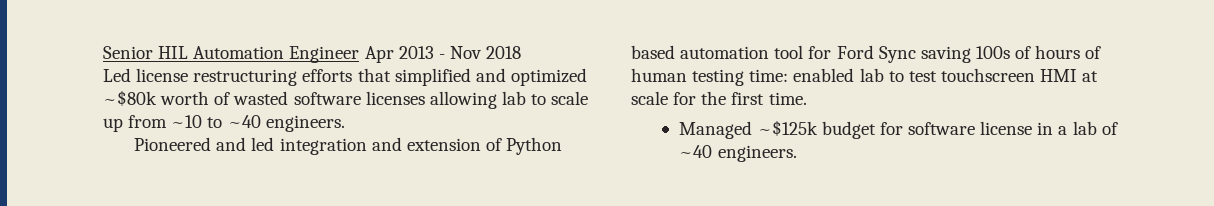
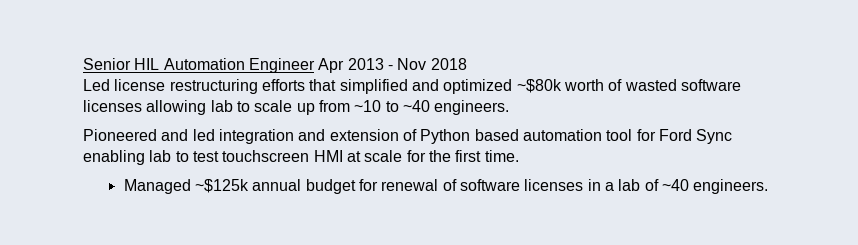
[920,45,1102,63] [631,68,855,86] saving 100s of hours of human testing time: enabled -> [83,150,145,165] enabling
(818, 128) none -> [252,179,302,191] annual
[907,121,1033,135] software license -> [381,179,584,191] renewal of software licenses

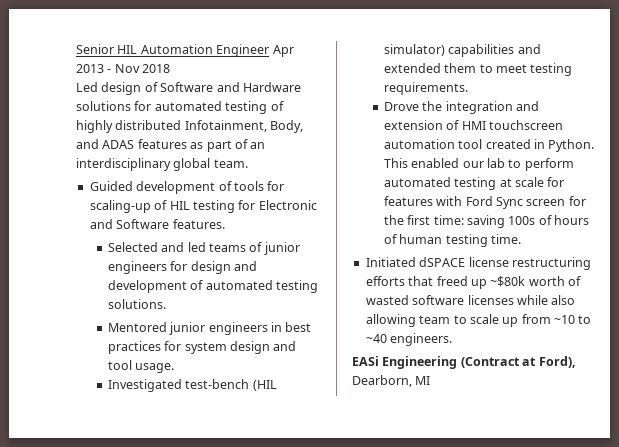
(110, 85) none -> [101,82,301,95] [76,101,284,114] [76,120,304,133] [76,139,266,152] [76,158,248,171] [89,181,285,194] [89,200,317,213] [89,219,225,229] [107,242,300,255] [107,261,257,274] [107,280,318,293] [107,299,166,309] [107,322,312,335] [107,341,297,354] [107,360,175,373] [107,379,277,392] [383,44,541,57] [383,63,573,76] [383,82,468,95] [383,101,539,114] [383,120,563,130] [383,139,595,152] [383,158,574,171] [383,177,565,190] [383,196,586,209] [383,215,590,228] [383,234,521,247] [365,257,466,267] design of Software and Hardware solutions for automated testing of highly distributed Infotainment, Body, and ADAS features as part of an interdisciplinary global team. // Guided development of tools for scaling-up of HIL testing for Electronic and Software features. // Selected and led teams of junior engineers for design and development of automated testing solutions. // Mentored junior engineers in best practices for system design and tool usage. // Investigated test-bench (HIL simulator) capabilities and extended them to meet testing requirements. // Drove the integration and extension of HMI touchscreen automation tool created in Python. This enabled our lab to perform automated testing at scale for features with Ford Sync screen for the first time: saving 100s of hours of human testing time. // Initiated dSPACE
[339,79,513,94] simplified and optimized -> [436,276,487,289] freed up
[146,100,233,115] allowing lab -> [516,295,576,305] [365,314,451,327] while also allowing team
[83,129,733,144] [83,150,519,165] [123,179,769,194] Pioneered and led integration and extension of Python based automation tool for Ford Sync enabling lab to test touchscreen HMI at scale for the first time. // Managed ~$125k annual budget for renewal of software licenses in a lab of ~40 engineers. -> [352,356,576,369] [352,375,431,387] EASi Engineering (Contract at Ford), Dearborn, MI

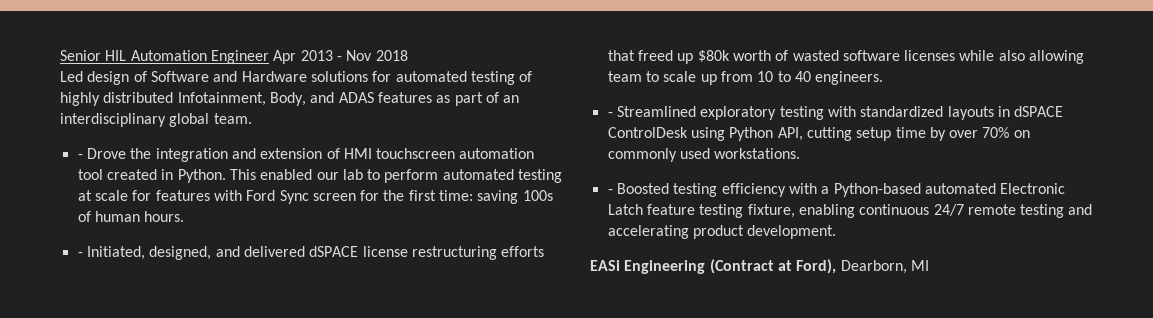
[89,181,285,194] [89,200,317,213] [89,219,225,229] [107,242,300,255] [107,261,257,274] [107,280,318,293] [107,299,166,309] [107,322,312,335] [107,341,297,354] [107,360,175,373] [107,379,277,392] [383,44,541,57] [383,63,573,76] [383,82,468,95] Guided development of tools for scaling-up of HIL testing for Electronic and Software features. // Selected and led teams of junior engineers for design and development of automated testing solutions. // Mentored junior engineers in best practices for system design and tool usage. // Investigated test-bench (HIL simulator) capabilities and extended them to meet testing requirements. // -> [77,154,83,159] -
[554,215,590,225] [383,234,521,247] [365,257,416,267] hours of human testing time. // Initiated -> [94,211,185,222] [77,246,305,260] human hours. // - Initiated, designed, and delivered
[490,276,526,287] ~$80k -> [697,50,730,62] $80k
[554,315,592,324] [365,333,453,346] ~10 to ~40 engineers. -> [757,71,884,85] [607,106,1064,120] [607,127,1030,141] [607,148,801,162] [607,183,1066,197] [607,204,1093,218] [607,225,837,239] 10 to 40 engineers. // - Streamlined exploratory testing with standardized layouts in dSPACE ControlDesk using Python API, cutting setup time by over 70% on commonly used workstations. // - Boosted testing efficiency with a Python-based automated Electronic Latch feature testing fixture, enabling continuous 24/7 remote testing and accelerating product development.

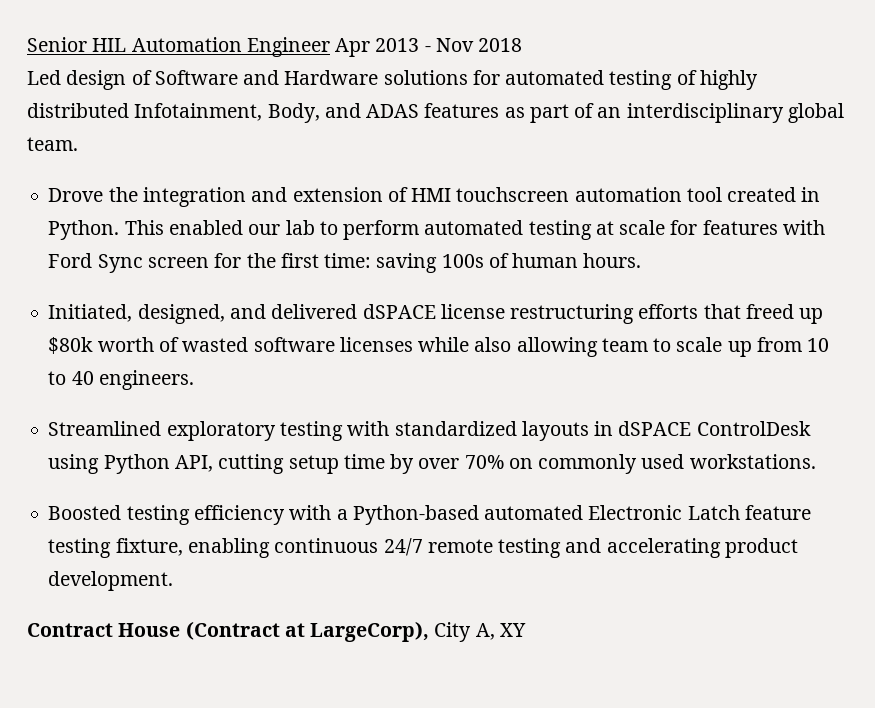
[77,154,83,159] - -> (78, 144) none
[77,252,83,257] - -> (642, 260) none
[607,112,613,117] - -> (194, 380) none
[607,189,613,194] - -> (816, 461) none
[590,259,929,274] EASi Engineering (Contract at Ford), Dearborn, MI -> [27,621,526,642] Contract House (Contract at LargeCorp), City A, XY

